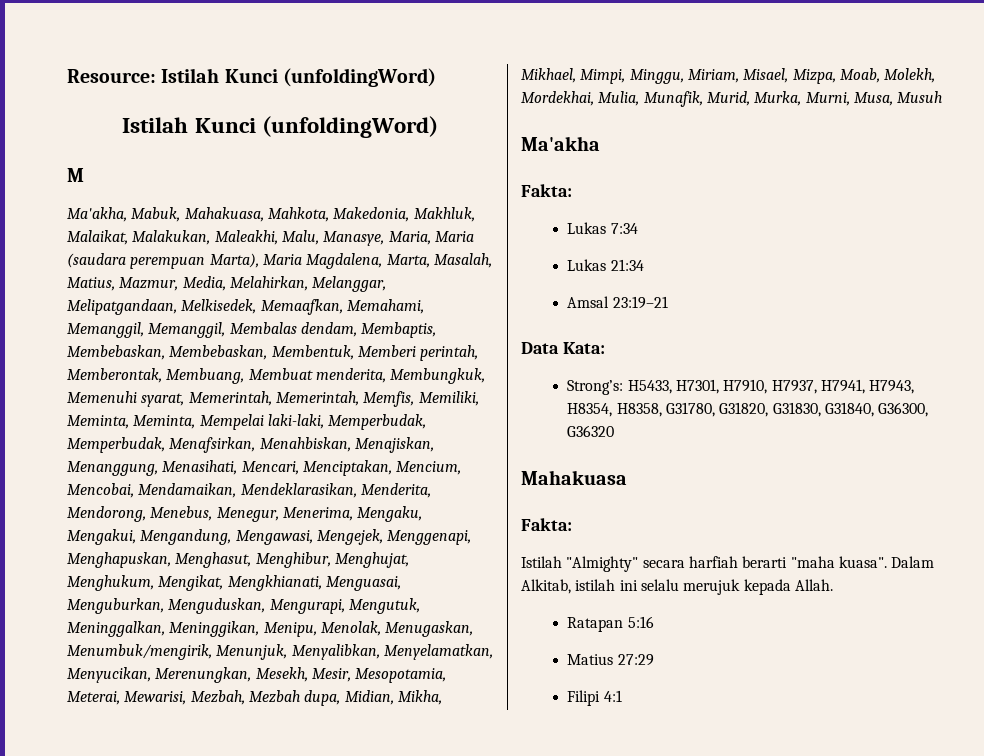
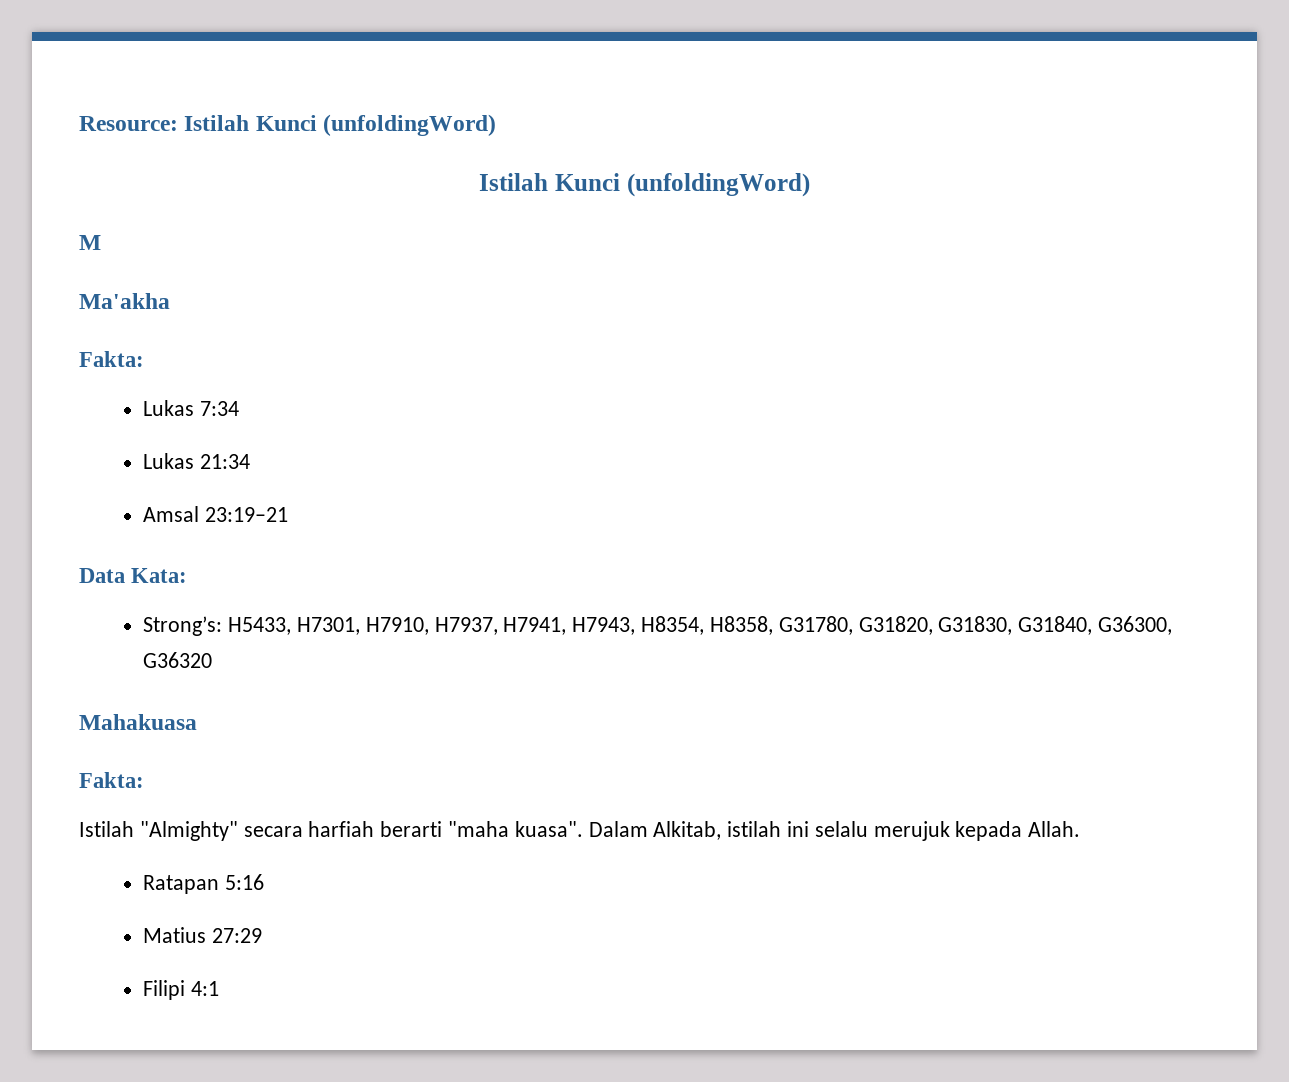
[67,207,475,222] [67,230,474,246] [67,253,492,269] [67,276,387,292] [67,299,424,315] [67,322,437,338] [67,345,479,361] [67,368,486,384] [67,391,479,407] [67,414,427,430] [67,437,434,453] [67,460,462,476] [67,483,431,498] [67,506,423,522] [67,529,472,545] [67,552,409,568] [67,575,401,591] [67,598,420,614] [67,621,474,637] [67,644,493,660] [67,667,447,683] [67,690,442,706] [521,68,936,84] [521,91,943,107] // Ma'akha, Mabuk, Mahakuasa, Mahkota, Makedonia, Makhluk, Malaikat, Malakukan, Maleakhi, Malu, Manasye, Maria, Maria (saudara perempuan Marta), Maria Magdalena, Marta, Masalah, Matius, Mazmur, Media, Melahirkan, Melanggar, Melipatgandaan, Melkisedek, Memaafkan, Memahami, Memanggil, Memanggil, Membalas dendam, Membaptis, Membebaskan, Membebaskan, Membentuk, Memberi perintah, Memberontak, Membuang, Membuat menderita, Membungkuk, Memenuhi syarat, Memerintah, Memerintah, Memfis, Memiliki, Meminta, Meminta, Mempelai laki-laki, Memperbudak, Memperbudak, Menafsirkan, Menahbiskan, Menajiskan, Menanggung, Menasihati, Mencari, Menciptakan, Mencium, Mencobai, Mendamaikan, Mendeklarasikan, Menderita, Mendorong, Menebus, Menegur, Menerima, Mengaku, Mengakui, Mengandung, Mengawasi, Mengejek, Menggenapi, Menghapuskan, Menghasut, Menghibur, Menghujat, Menghukum, Mengikat, Mengkhianati, Menguasai, Menguburkan, Menguduskan, Mengurapi, Mengutuk, Meninggalkan, Meninggikan, Menipu, Menolak, Menugaskan, Menumbuk/mengirik, Menunjuk, Menyalibkan, Menyelamatkan, Menyucikan, Merenungkan, Mesekh, Mesir, Mesopotamia, Meterai, Mewarisi, Mezbah, Mezbah dupa, Midian, Mikha, Mikhael, Mimpi, Minggu, Miriam, Misael, Mizpa, Moab, Molekh, Mordekhai, Mulia, Munafik, Murid, Murka, Murni, Musa, Musuh -> (101, 242) none

